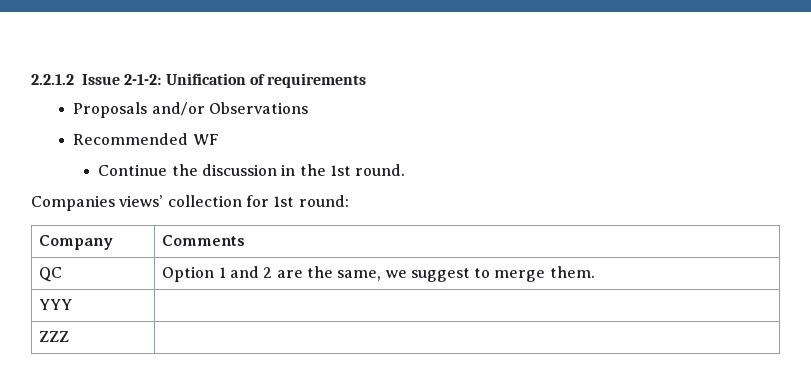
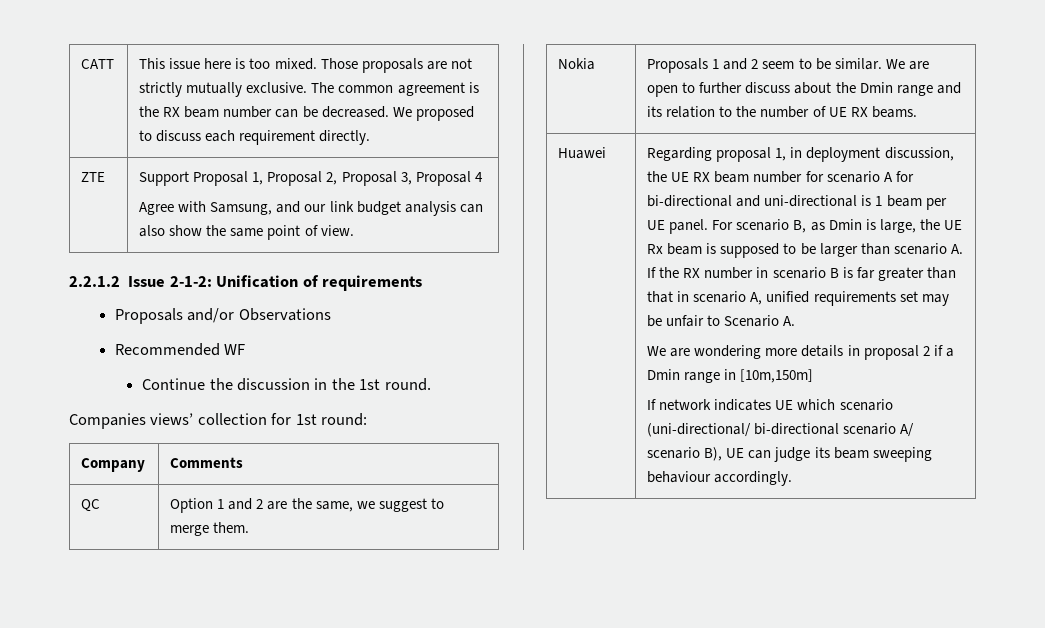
(31, 79) none -> [81,59,115,69] [139,58,472,73] [139,82,479,97] [139,106,474,121] [139,130,371,145] [81,172,106,182] [139,171,483,186] [139,201,483,216] [139,225,354,240] CATT | This issue here is too mixed. Those proposals are not strictly mutually exclusive. The common agreement is the RX beam number can be decreased. We proposed to discuss each requirement directly. // ZTE | Support Proposal 1, Proposal 2, Proposal 3, Proposal 4 // Agree with Samsung, and our link budget analysis can also show the same point of view. //
[39,299,73,310] [39,331,70,342] YYY | // ZZZ | -> [558,58,596,70] [647,58,929,73] [647,82,961,97] [647,106,917,118] [558,147,607,159] [647,147,954,162] [647,171,914,183] [647,195,947,210] [647,219,962,234] [647,243,963,258] [647,267,956,281] [647,291,949,306] [647,315,796,327] [647,345,954,360] [647,369,814,383] [647,399,893,411] [647,423,915,437] [647,447,932,462] [647,471,793,486] Nokia | Proposals 1 and 2 seem to be similar. We are open to further discuss about the Dmin range and its relation to the number of UE RX beams. // Huawei | Regarding proposal 1, in deployment discussion, the UE RX beam number for scenario A for bi-directional and uni-directional is 1 beam per UE panel. For scenario B, as Dmin is large, the UE Rx beam is supposed to be larger than scenario A. If the RX number in scenario B is far greater than that in scenario A, unified requirements set may be unfair to Scenario A. // We are wondering more details in proposal 2 if a Dmin range in [10m,150m] // If network indicates UE which scenario (uni-directional/ bi-directional scenario A/ scenario B), UE can judge its beam sweeping behaviour accordingly.

